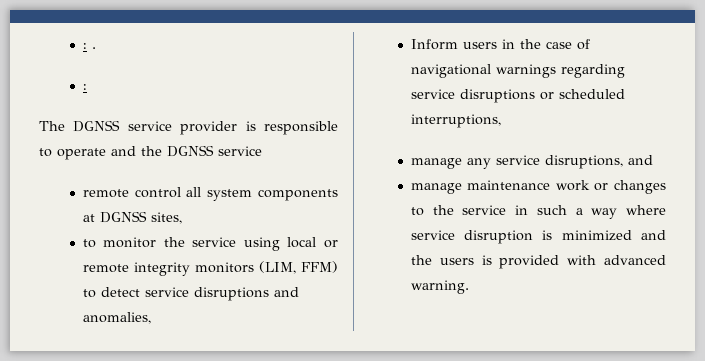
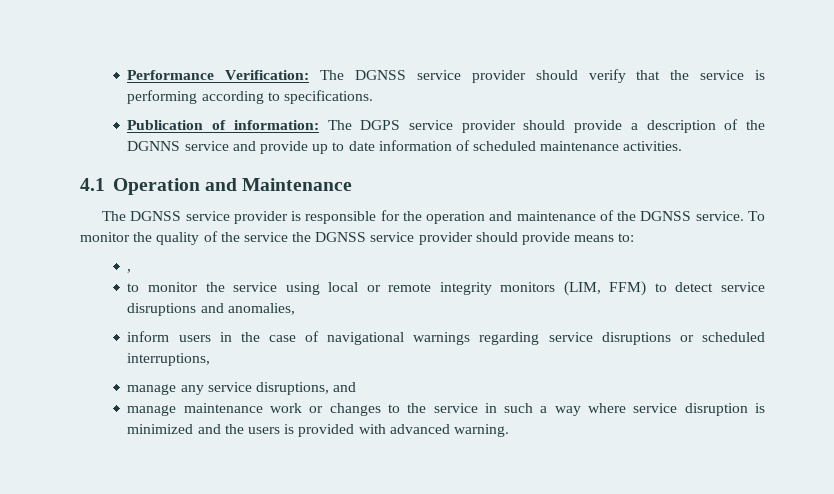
[82,43,96,49] [82,84,87,90] : . // : -> [127,69,766,83] [127,90,374,104] [127,119,765,133] [127,140,683,154] [80,178,353,195] Performance Verification: The DGNSS service provider should verify that the service is performing according to specifications. // Publication of information: The DGPS service provider should provide a description of the DGNNS service and provide up to date information of scheduled maintenance activities. // 4.1 Operation and Maintenance
[39,145,262,160] [82,187,338,201] [82,211,182,224] to operate and the DGNSS service // remote control all system components at DGNSS sites, -> [380,210,766,224] [80,231,635,245] [127,269,132,273] for the operation and maintenance of the DGNSS service. To monitor the quality of the service the DGNSS service provider should provide means to: // ,
[410,39,458,50] Inform -> [127,331,170,342] inform

